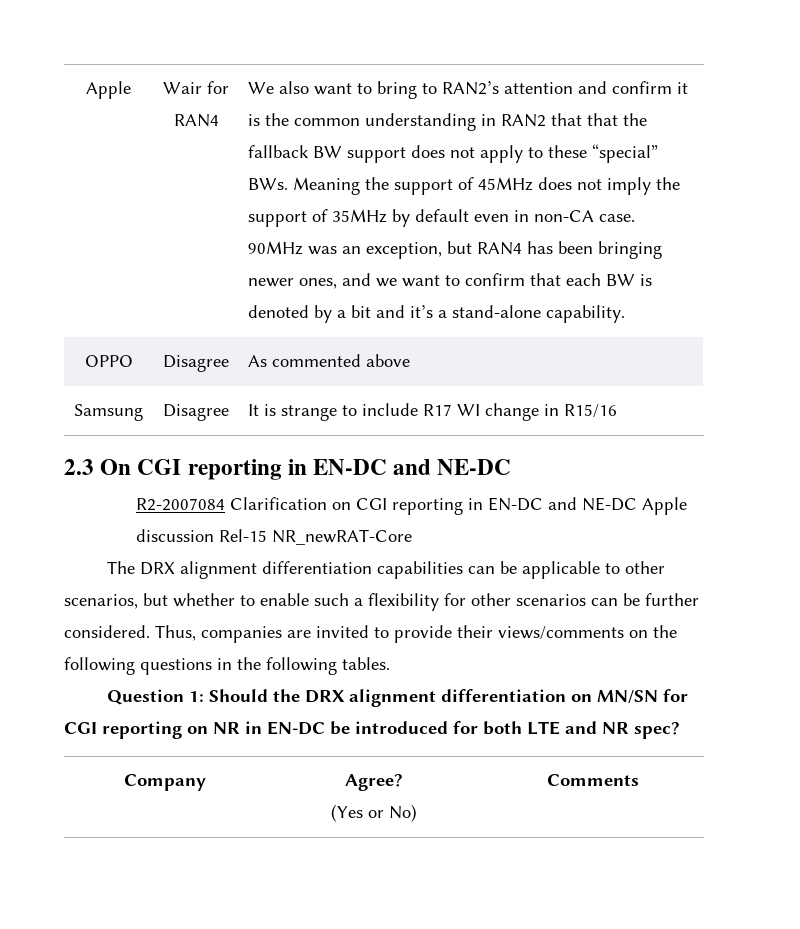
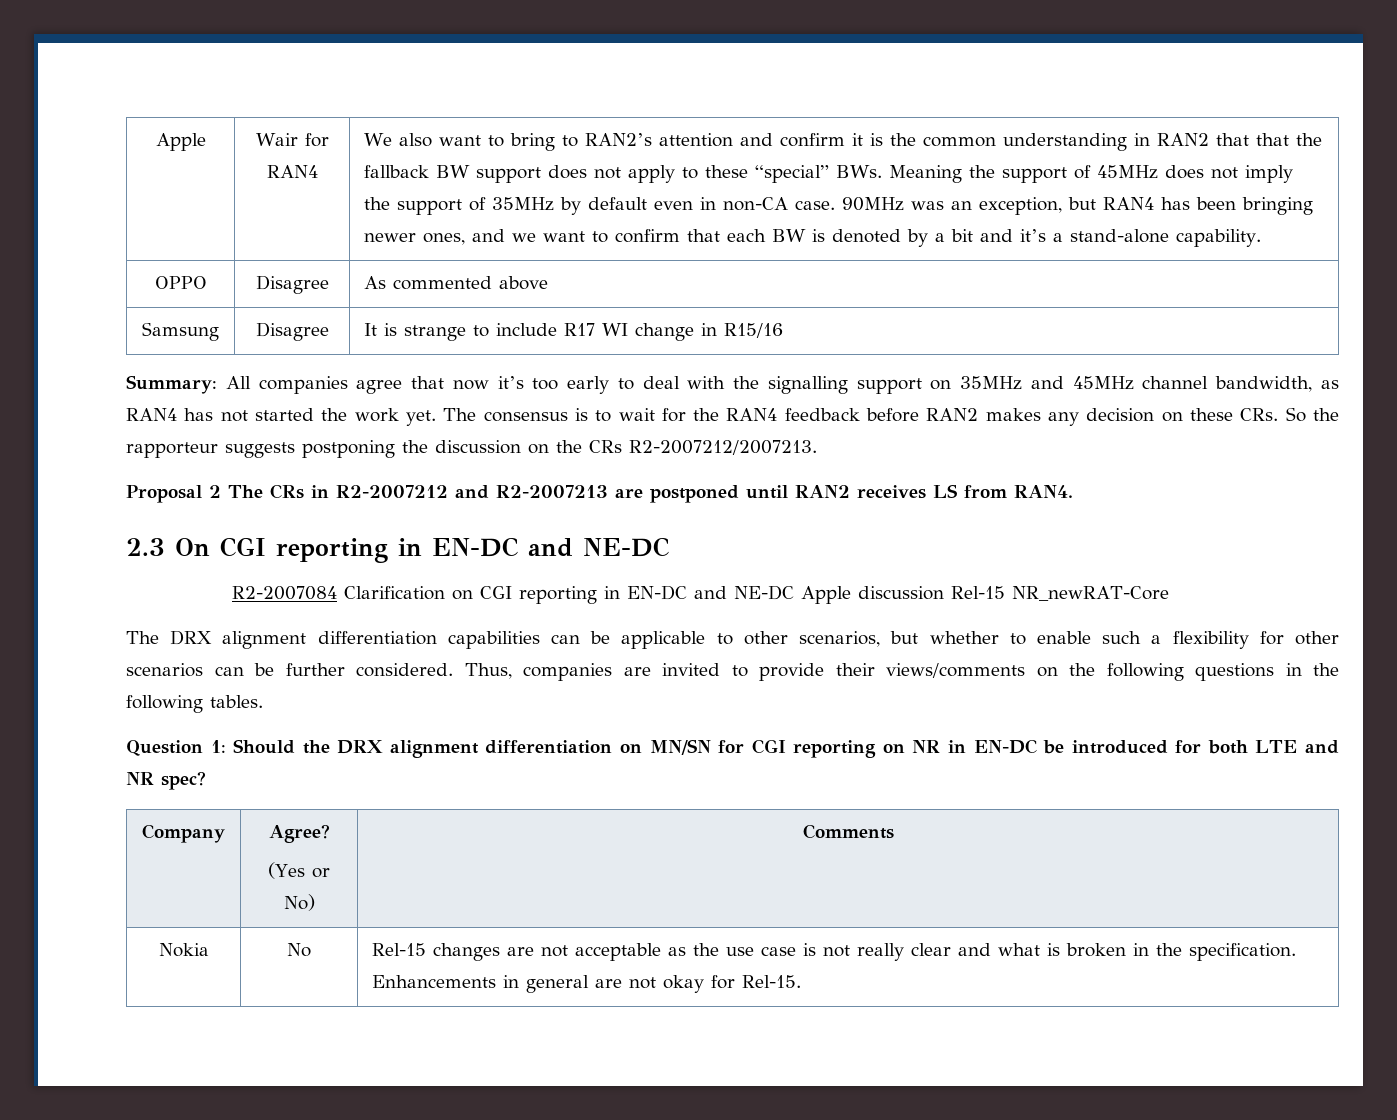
(618, 411) none -> [126,375,1340,394] [126,407,1340,426] [126,440,817,458] [126,484,1073,503] // Summary: All companies agree that now it’s too early to deal with the signalling support on 35MHz and 45MHz channel bandwidth, as RAN4 has not started the work yet. The consensus is to wait for the RAN4 feedback before RAN2 makes any decision on these CRs. So the rapporteur suggests postponing the discussion on the CRs R2-2007212/2007213. // Proposal 2 The CRs in R2-2007212 and R2-2007213 are postponed until RAN2 receives LS from RAN4.
(639, 780) none -> [158,943,209,957] [287,943,311,957] [372,943,1297,961] [372,975,802,993] // Nokia | No | Rel-15 changes are not acceptable as the use case is not really clear and what is broken in the specification. Enhancements in general are not okay for Rel-15.

